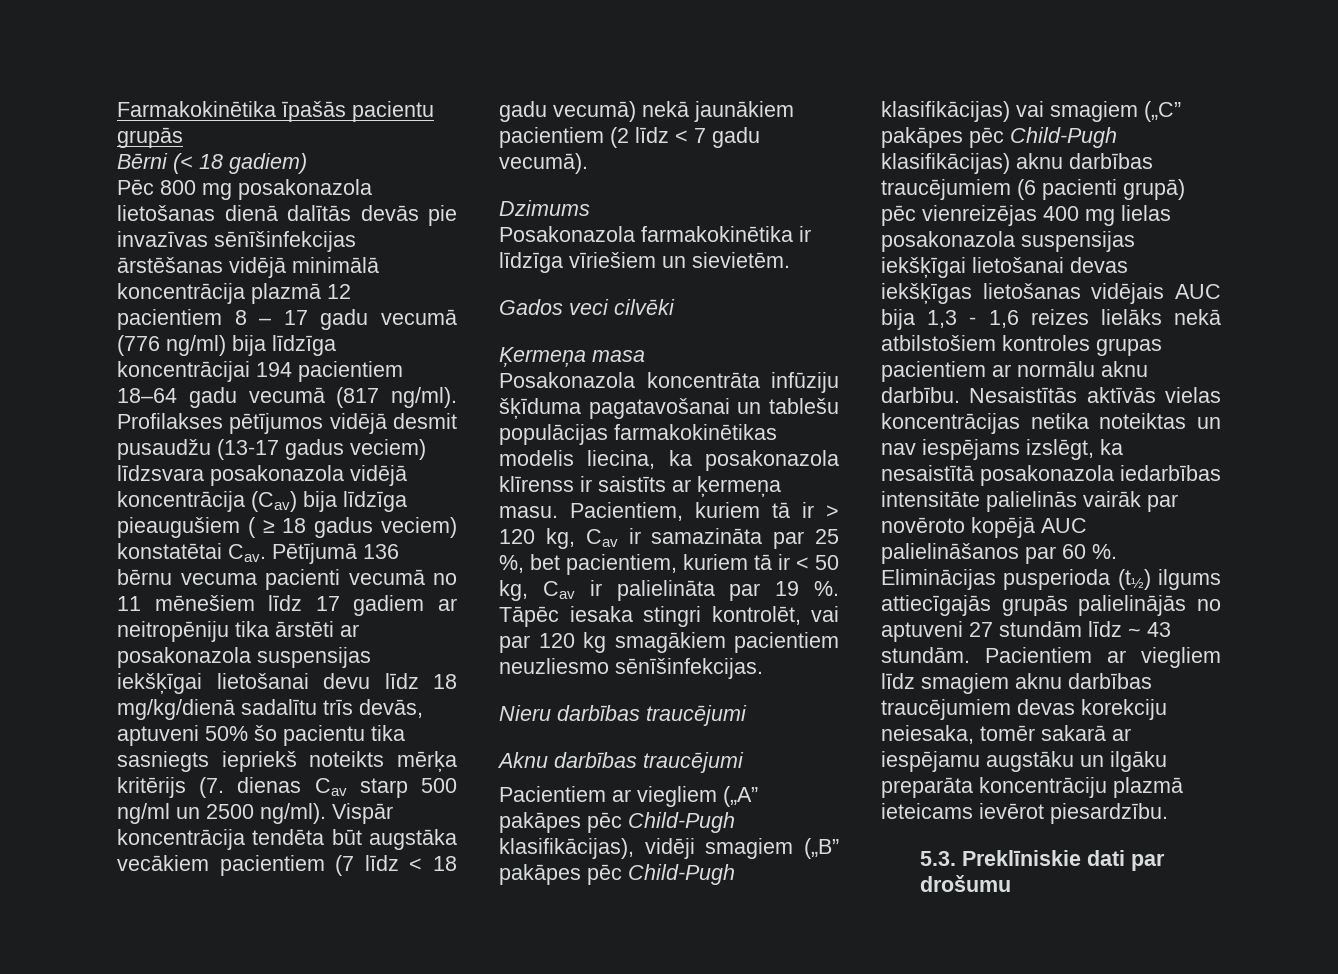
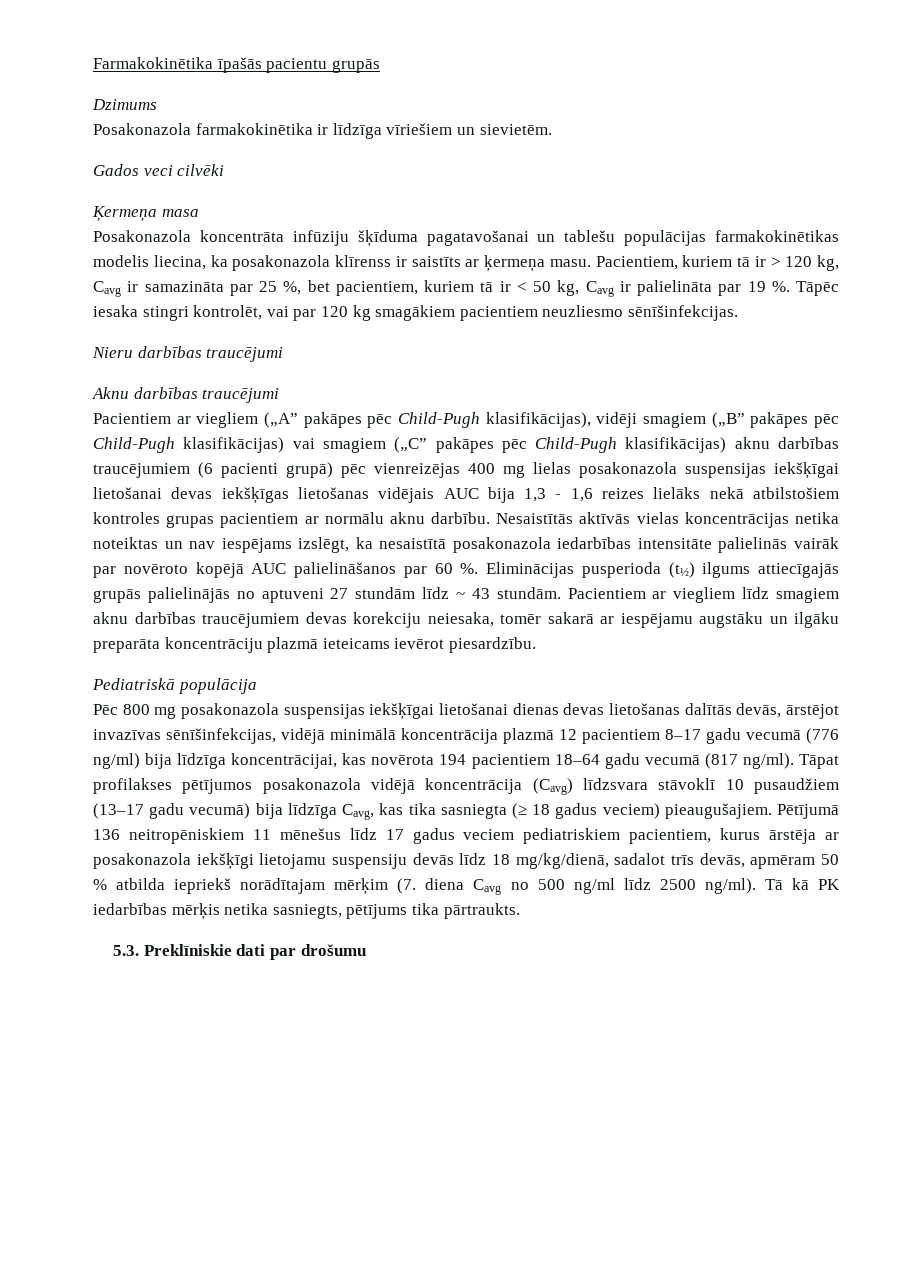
[117,153,307,174] [117,179,372,200] [117,205,457,226] [117,231,356,252] [117,257,379,278] [117,283,351,304] [117,309,457,330] [117,335,336,356] [117,361,403,382] [117,387,457,408] [117,413,457,434] [117,439,426,460] [117,465,407,486] [117,491,407,512] [117,517,458,538] [117,543,399,564] [117,569,457,590] [117,595,457,616] [117,621,359,642] [117,647,371,668] [117,673,457,694] [117,699,423,720] [117,725,405,746] [117,751,458,772] [117,777,457,798] [117,803,393,824] [117,829,457,850] [117,855,457,876] [499,101,794,122] [499,127,760,148] [499,153,588,174] // Bērni (< 18 gadiem) // Pēc 800 mg posakonazola lietošanas dienā dalītās devās pie invazīvas sēnīšinfekcijas ārstēšanas vidējā minimālā koncentrācija plazmā 12 pacientiem 8 – 17 gadu vecumā (776 ng/ml) bija līdzīga koncentrācijai 194 pacientiem 18–64 gadu vecumā (817 ng/ml). Profilakses pētījumos vidējā desmit pusaudžu (13-17 gadus veciem) līdzsvara posakonazola vidējā koncentrācija (Cav) bija līdzīga pieaugušiem ( ≥ 18 gadus veciem) konstatētai Cav. Pētījumā 136 bērnu vecuma pacienti vecumā no 11 mēnešiem līdz 17 gadiem ar neitropēniju tika ārstēti ar posakonazola suspensijas iekšķīgai lietošanai devu līdz 18 mg/kg/dienā sadalītu trīs devās, aptuveni 50% šo pacientu tika sasniegts iepriekš noteikts mērķa kritērijs (7. dienas Cav starp 500 ng/ml un 2500 ng/ml). Vispār koncentrācija tendēta būt augstāka vecākiem pacientiem (7 līdz < 18 gadu vecumā) nekā jaunākiem pacientiem (2 līdz < 7 gadu vecumā). -> (380, 66) none
[585,529,618,547] Cav -> [93,281,121,297] Cavg
[542,581,575,599] Cav -> [585,281,614,297] Cavg
(1168, 813) none -> [92,678,257,694] [93,703,839,720] [93,728,839,744] [93,753,840,769] [93,778,839,795] [93,803,839,820] [93,828,839,844] [93,853,839,870] [93,878,840,895] [93,903,520,920] // Pediatriskā populācija // Pēc 800 mg posakonazola suspensijas iekšķīgai lietošanai dienas devas lietošanas dalītās devās, ārstējot invazīvas sēnīšinfekcijas, vidējā minimālā koncentrācija plazmā 12 pacientiem 8–17 gadu vecumā (776 ng/ml) bija līdzīga koncentrācijai, kas novērota 194 pacientiem 18–64 gadu vecumā (817 ng/ml). Tāpat profilakses pētījumos posakonazola vidējā koncentrācija (Cavg) līdzsvara stāvoklī 10 pusaudžiem (13–17 gadu vecumā) bija līdzīga Cavg, kas tika sasniegta (≥ 18 gadus veciem) pieaugušajiem. Pētījumā 136 neitropēniskiem 11 mēnešus līdz 17 gadus veciem pediatriskiem pacientiem, kurus ārstēja ar posakonazola iekšķīgi lietojamu suspensiju devās līdz 18 mg/kg/dienā, sadalot trīs devās, apmēram 50 % atbilda iepriekš norādītajam mērķim (7. diena Cavg no 500 ng/ml līdz 2500 ng/ml). Tā kā PK iedarbības mērķis netika sasniegts, pētījums tika pārtraukts.

